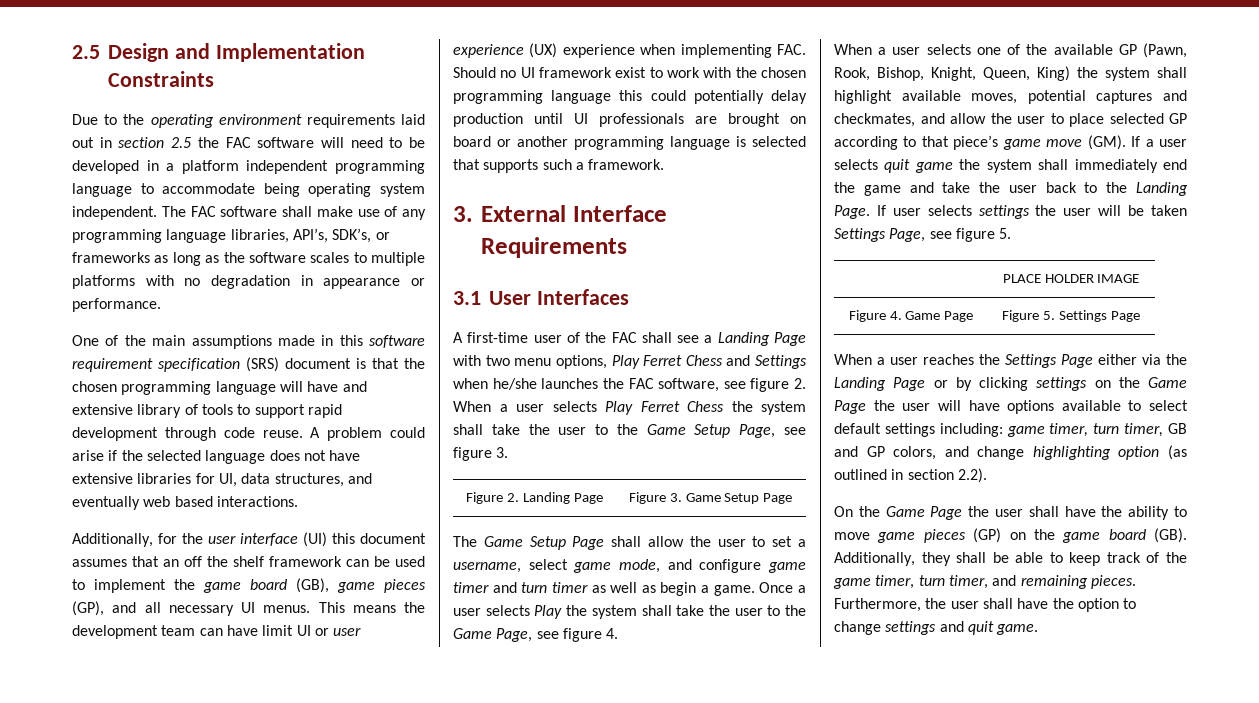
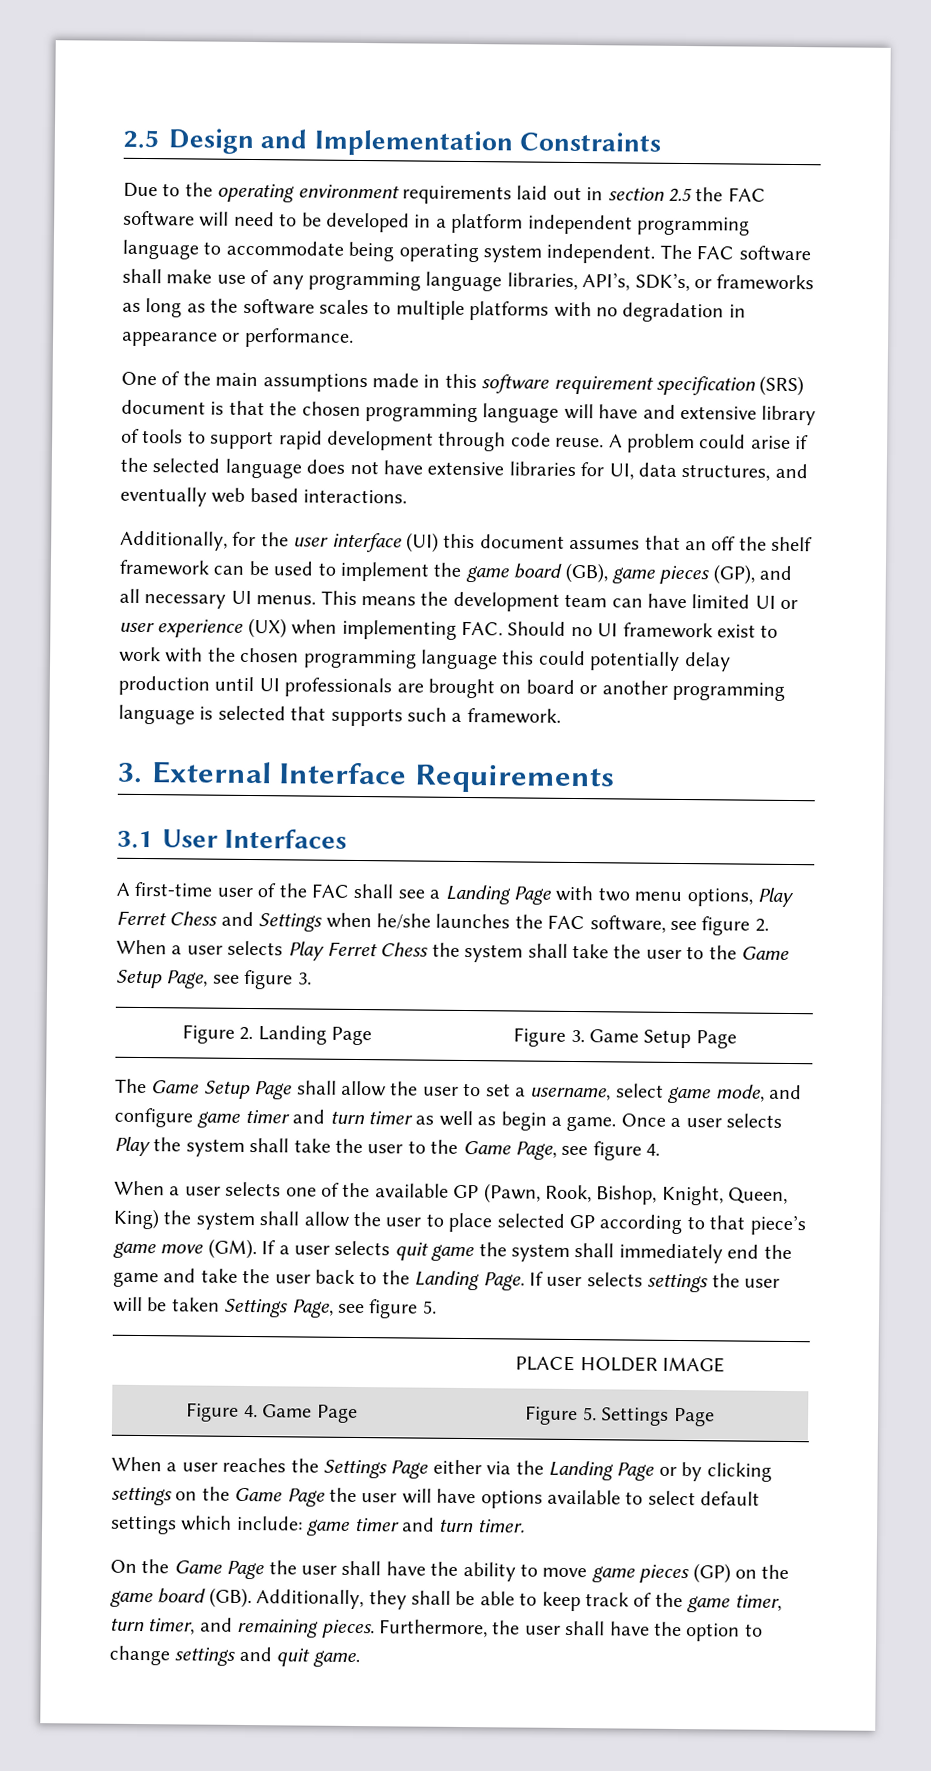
[262,625,294,636] limit -> [691,594,751,609] limited
[562,44,635,58] experience -> (287, 628) none
[834,90,1187,104] [834,113,945,127] highlight available moves, potential captures and checkmates, and -> (300, 1218) none
[939,423,1187,437] [834,445,1187,460] [834,468,987,483] including: game timer, turn timer, GB and GP colors, and change highlighting option (as outlined in section 2.2). -> [181,1515,525,1536] which include: game timer and turn timer.

